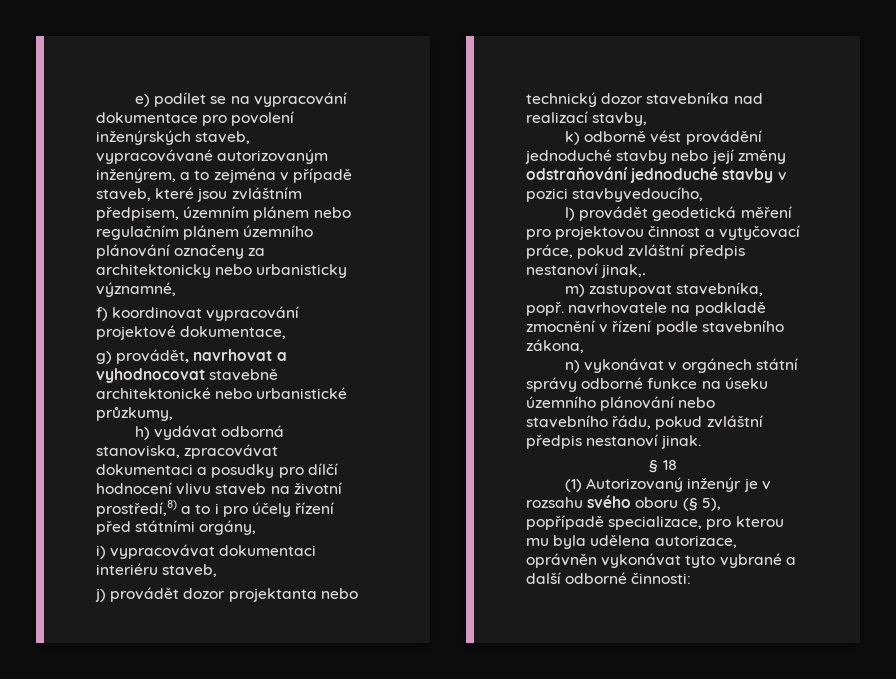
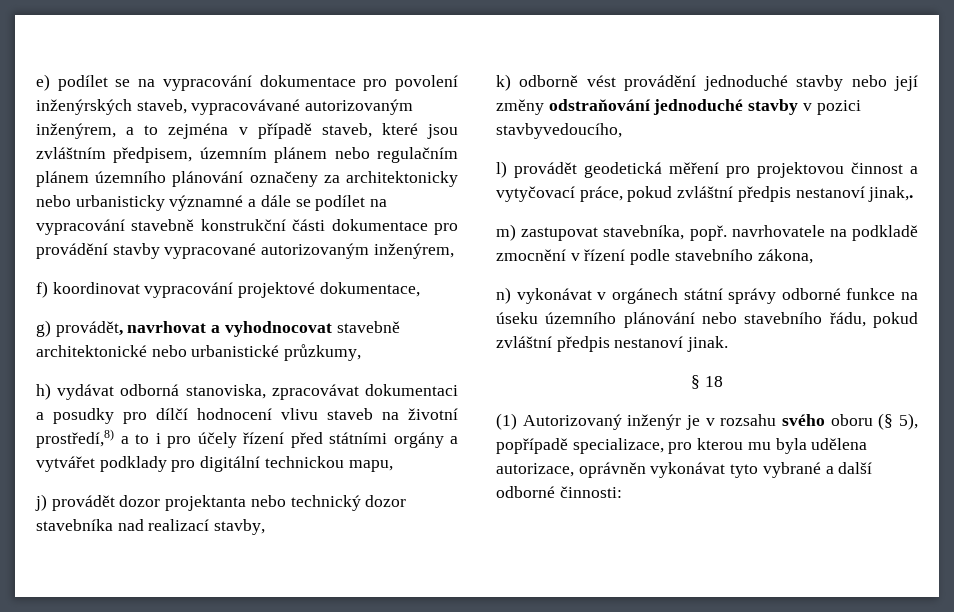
[96,282,176,297] významné, -> [169,195,388,211] [36,219,458,235] [36,243,454,259] významné a dále se podílet na vypracování stavebně konstrukční části dokumentace pro provádění stavby vypracované autorizovaným inženýrem,
[199,520,257,535] [96,544,317,559] [96,563,218,577] orgány, // i) vypracovávat dokumentaci interiéru staveb, -> [393,432,458,448] [36,456,393,472] orgány a vytvářet podklady pro digitální technickou mapu,

